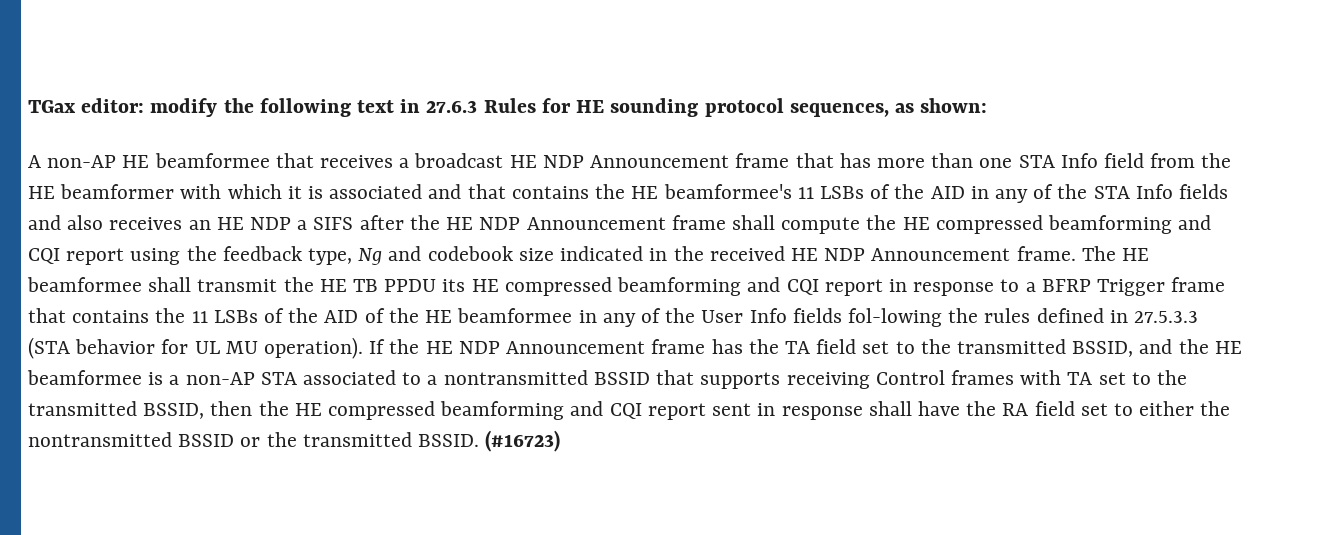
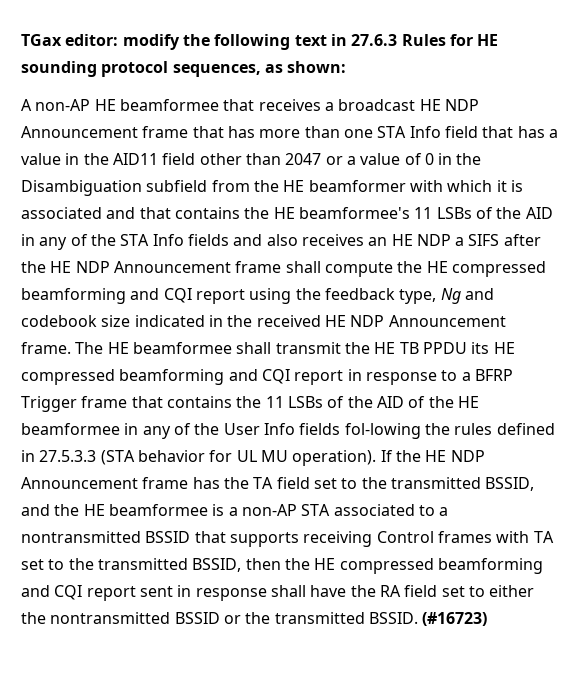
(1144, 160) none -> [482,126,558,138] [21,153,482,165] [21,180,208,196] that has a value in the AID11 field other than 2047 or a value of 0 in the Disambiguation subfield

